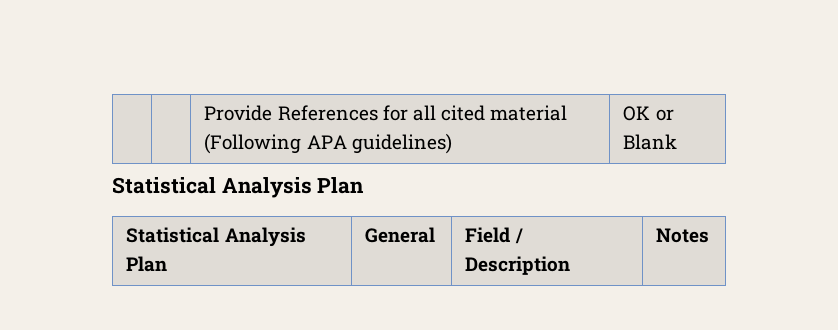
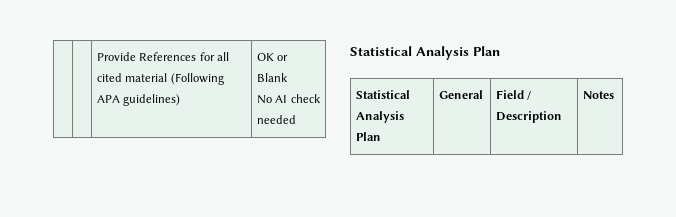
(678, 142) none -> [257,94,321,104] [257,115,297,124] // No AI check needed

